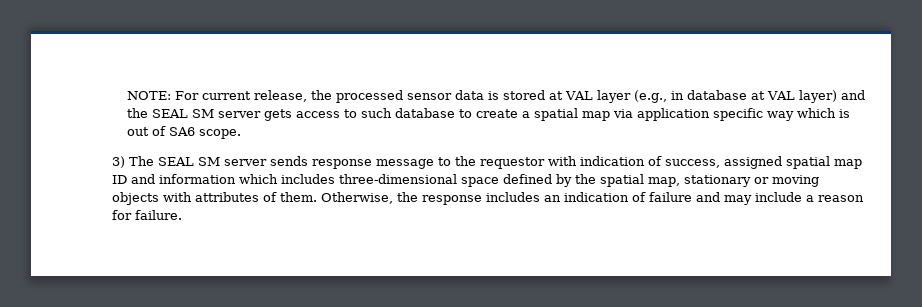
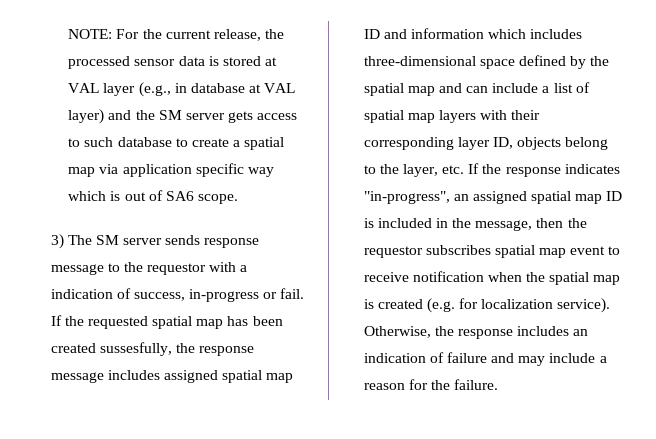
(199, 95) none -> [142,29,162,39] the
[151,109,188,118] SEAL -> (155, 115) none
[158,157,195,166] SEAL -> (92, 240) none
(578, 161) none -> [240,265,248,272] a
(721, 163) none -> [189,288,305,302] [50,315,283,329] [50,342,255,356] [50,370,160,383] in-progress or fail. If the requested spatial map has been created sussesfully, the response message includes
[648,175,820,187] [112,192,318,205] map, stationary or moving objects with attributes of them. -> [407,82,590,96] [363,110,541,123] [363,137,609,150] [363,163,620,177] [363,191,623,204] [363,218,587,231] [363,245,621,258] [363,271,621,285] [363,298,611,313] map and can include a list of spatial map layers with their corresponding layer ID, objects belong to the layer, etc. If the response indicates "in-progress", an assigned spatial map ID is included in the message, then the requestor subscribes spatial map event to receive notification when the spatial map is created (e.g. for localization service).
(133, 215) none -> [430,380,450,390] the

